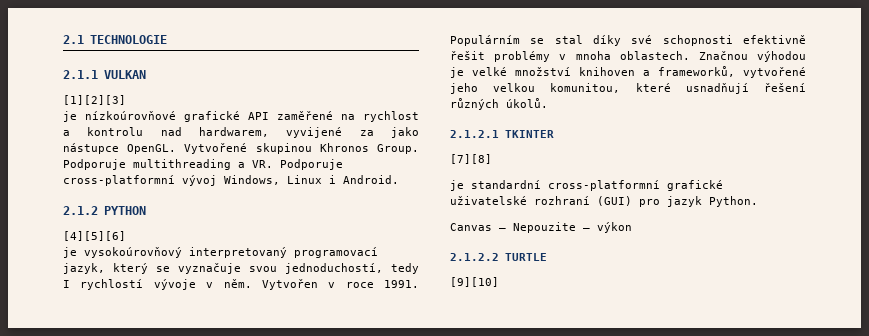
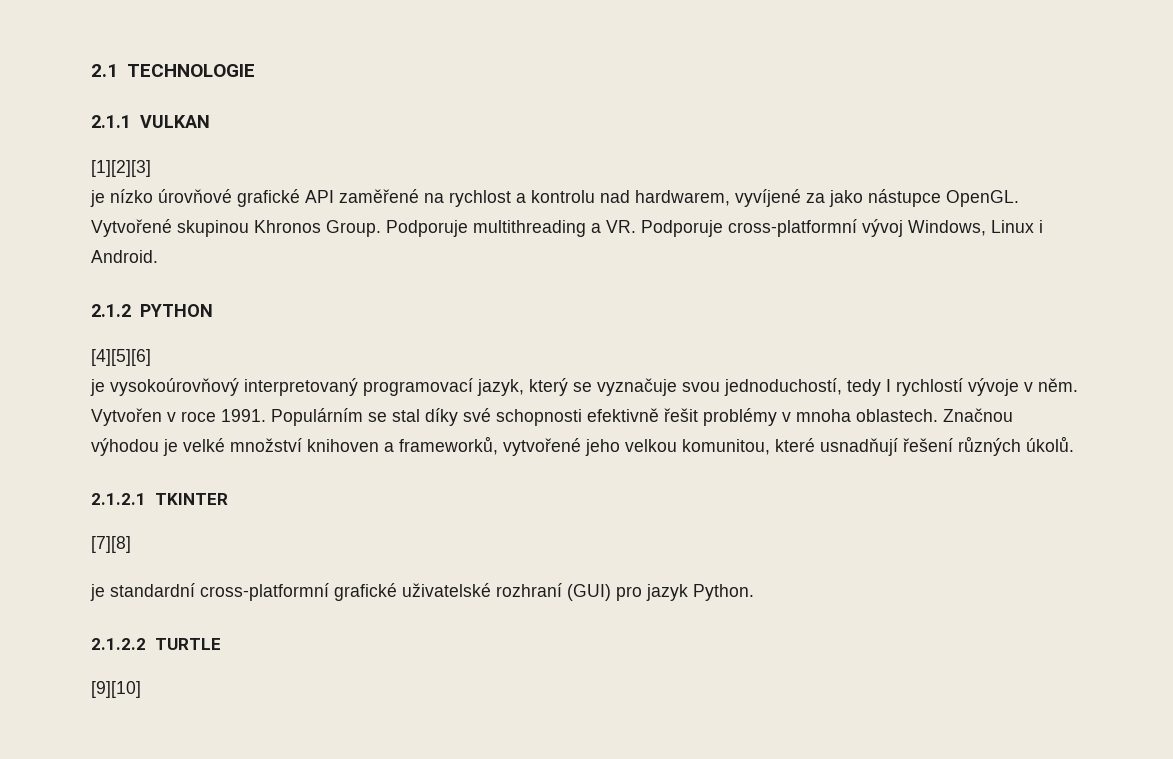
[85,111,176,120] nízkoúrovňové -> [110,189,232,203] nízko úrovňové
[286,127,343,138] vyvijené -> [735,189,801,207] vyvíjené
[450,222,632,233] // Canvas – Nepouzite – výkon -> (754, 592) none

